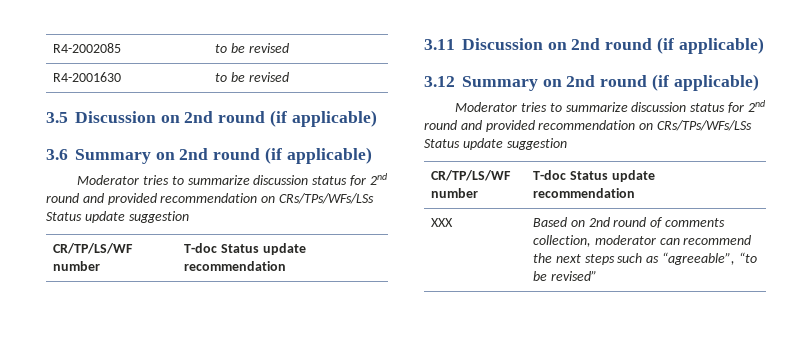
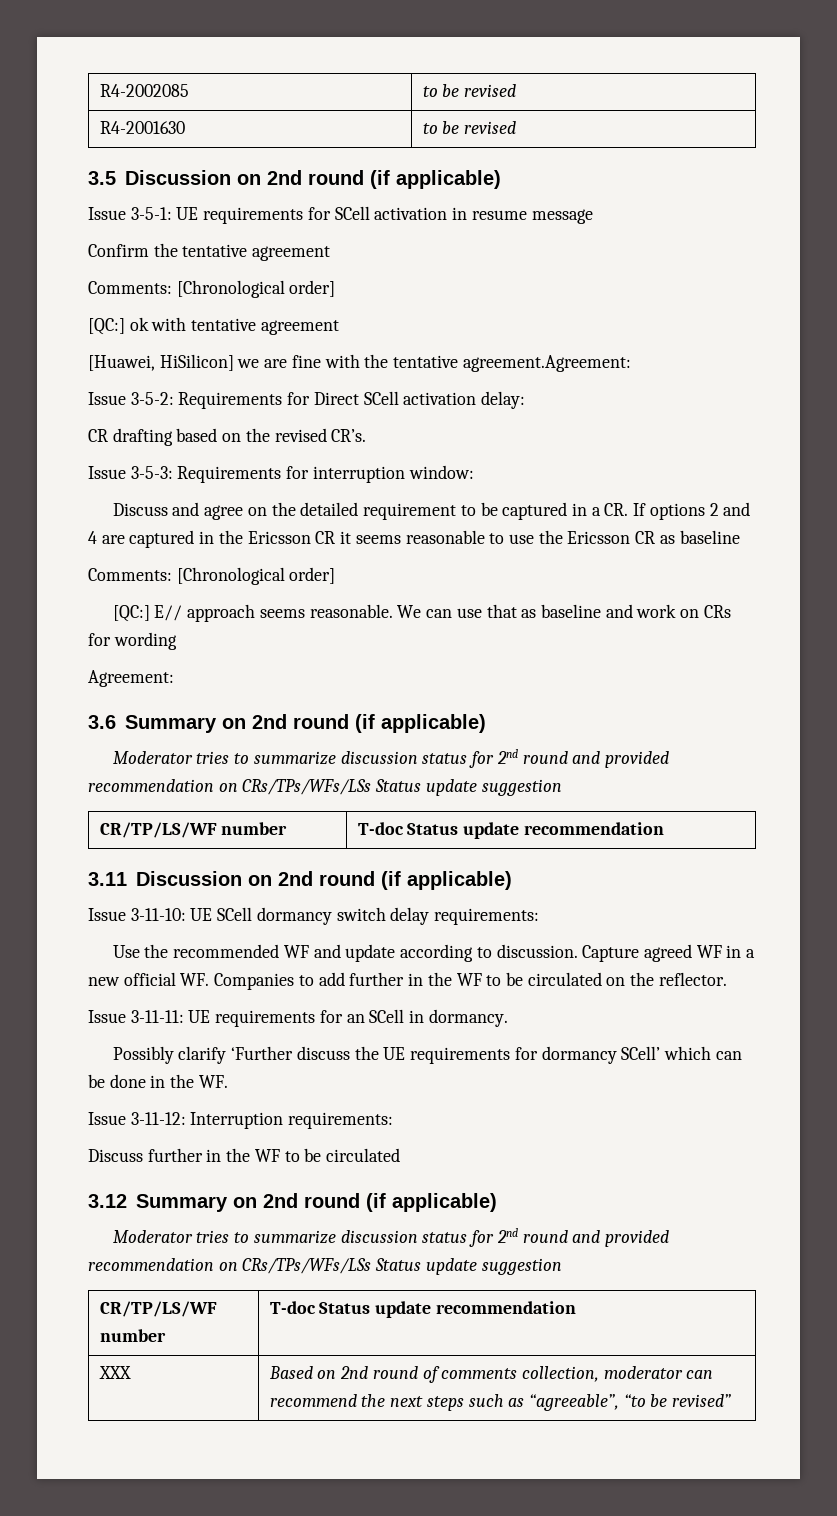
(377, 118) none -> [88,206,593,224] [88,243,331,261] [88,280,336,298] [88,317,339,335] [88,354,631,372] [88,391,526,409] [88,428,367,446] [88,465,474,483] [112,502,751,520] [88,530,740,548] [88,567,336,585] [112,604,731,622] [88,632,177,650] [88,670,174,687] // Issue 3-5-1: UE requirements for SCell activation in resume message // Confirm the tentative agreement // Comments: [Chronological order] // [QC:] ok with tentative agreement // [Huawei, HiSilicon] we are fine with the tentative agreement.Agreement: // Issue 3-5-2: Requirements for Direct SCell activation delay: // CR drafting based on the revised CR’s. // Issue 3-5-3: Requirements for interruption window: // Discuss and agree on the detailed requirement to be captured in a CR. If options 2 and 4 are captured in the Ericsson CR it seems reasonable to use the Ericsson CR as baseline // Comments: [Chronological order] // [QC:] E// approach seems reasonable. We can use that as baseline and work on CRs for wording // Agreement:
(764, 45) none -> [88,907,540,925] [112,944,756,962] [88,972,727,990] [88,1009,508,1027] [112,1046,742,1064] [88,1074,228,1088] [88,1112,394,1129] [88,1148,401,1162] // Issue 3-11-10: UE SCell dormancy switch delay requirements: // Use the recommended WF and update according to discussion. Capture agreed WF in a new official WF. Companies to add further in the WF to be circulated on the reflector. // Issue 3-11-11: UE requirements for an SCell in dormancy. // Possibly clarify ‘Further discuss the UE requirements for dormancy SCell’ which can be done in the WF. // Issue 3-11-12: Interruption requirements: // Discuss further in the WF to be circulated

